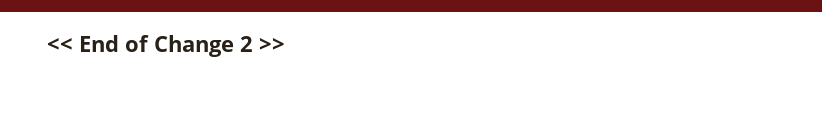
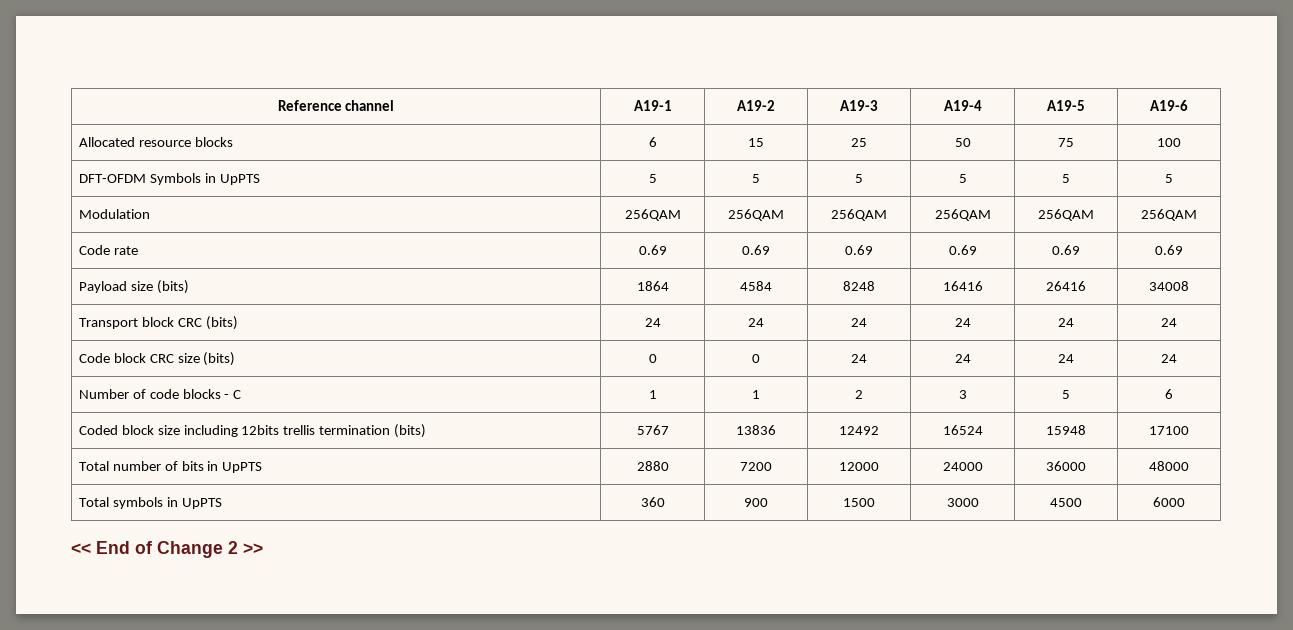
(47, 45) none -> [277,100,395,111] [633,100,672,111] [737,100,775,111] [840,100,878,111] [943,100,982,111] [1047,100,1085,111] [1150,100,1188,111] [78,137,233,147] [648,137,657,147] [748,138,764,147] [851,138,867,147] [954,138,971,147] [1058,138,1074,147] [1157,138,1181,147] [78,173,260,185] [648,174,657,183] [752,174,760,183] [855,174,863,183] [958,174,967,183] [1062,174,1070,183] [1165,174,1173,183] [78,209,150,219] [624,209,681,221] [728,209,784,221] [831,209,887,221] [934,209,991,221] [1038,209,1094,221] [1141,209,1197,221] [78,245,138,255] [638,245,667,255] [742,245,770,255] [845,245,873,255] [948,245,977,255] [1052,245,1080,255] [1155,245,1183,255] [78,280,189,294] [636,281,669,291] [740,281,772,291] [843,281,875,291] [942,281,983,291] [1046,281,1086,291] [1149,281,1189,291] [78,316,238,330] [644,318,661,327] [748,318,764,327] [851,318,867,327] [954,318,971,327] [1058,318,1074,327] [1161,318,1177,327] [78,352,236,366] [648,354,657,363] [752,354,760,363] [851,354,867,363] [954,354,971,363] [1058,354,1074,363] [1161,354,1177,363] [78,389,242,399] [648,390,657,399] [752,390,760,399] [855,390,863,399] [958,390,967,399] [1062,390,1070,399] [1165,389,1173,399] [78,424,427,438] [636,425,669,435] [736,425,776,435] [839,426,879,435] [942,425,983,435] [1046,425,1086,435] [1149,426,1189,435] [78,461,263,473] [636,461,669,471] [740,462,772,471] [839,462,879,471] [942,462,983,471] [1046,461,1086,471] [1149,461,1189,471] [78,497,222,509] [640,497,665,507] [744,498,768,507] [843,498,875,507] [946,498,979,507] [1050,498,1082,507] [1153,497,1185,507] Reference channel | A19-1 | A19-2 | A19-3 | A19-4 | A19-5 | A19-6 // Allocated resource blocks | 6 | 15 | 25 | 50 | 75 | 100 // DFT-OFDM Symbols in UpPTS | 5 | 5 | 5 | 5 | 5 | 5 // Modulation | 256QAM | 256QAM | 256QAM | 256QAM | 256QAM | 256QAM // Code rate | 0.69 | 0.69 | 0.69 | 0.69 | 0.69 | 0.69 // Payload size (bits) | 1864 | 4584 | 8248 | 16416 | 26416 | 34008 // Transport block CRC (bits) | 24 | 24 | 24 | 24 | 24 | 24 // Code block CRC size (bits) | 0 | 0 | 24 | 24 | 24 | 24 // Number of code blocks - C | 1 | 1 | 2 | 3 | 5 | 6 // Coded block size including 12bits trellis termination (bits) | 5767 | 13836 | 12492 | 16524 | 15948 | 17100 // Total number of bits in UpPTS | 2880 | 7200 | 12000 | 24000 | 36000 | 48000 // Total symbols in UpPTS | 360 | 900 | 1500 | 3000 | 4500 | 6000 //

